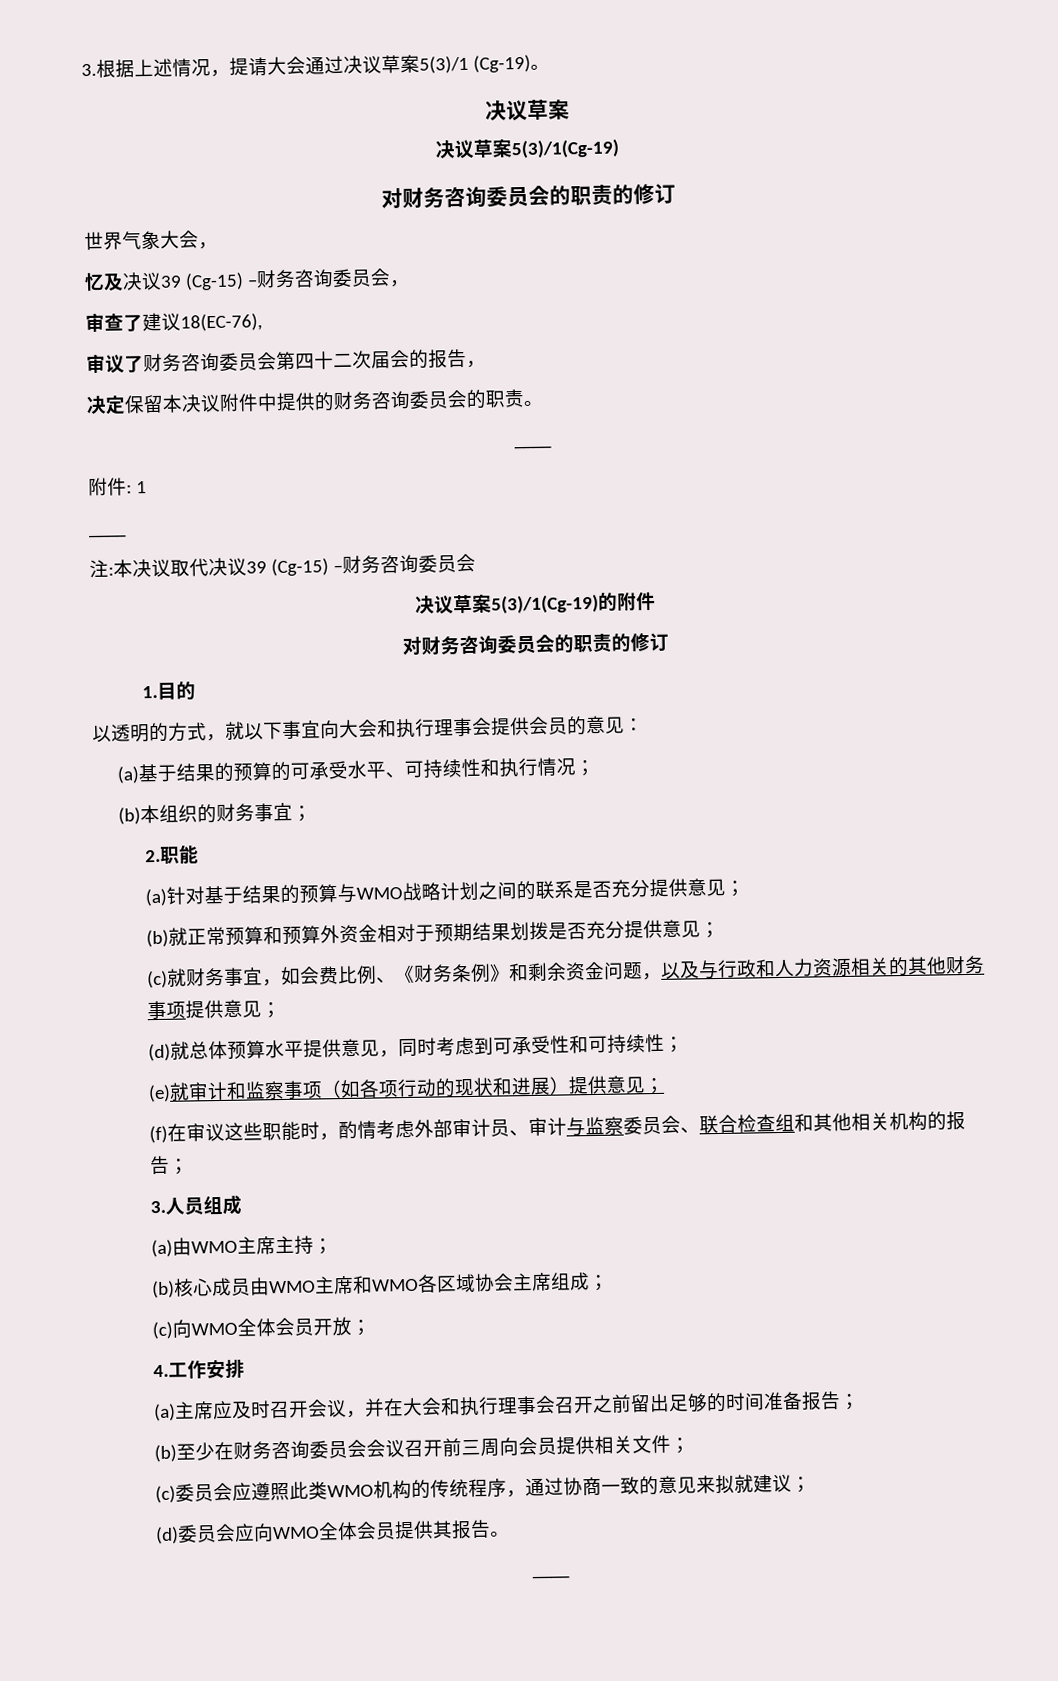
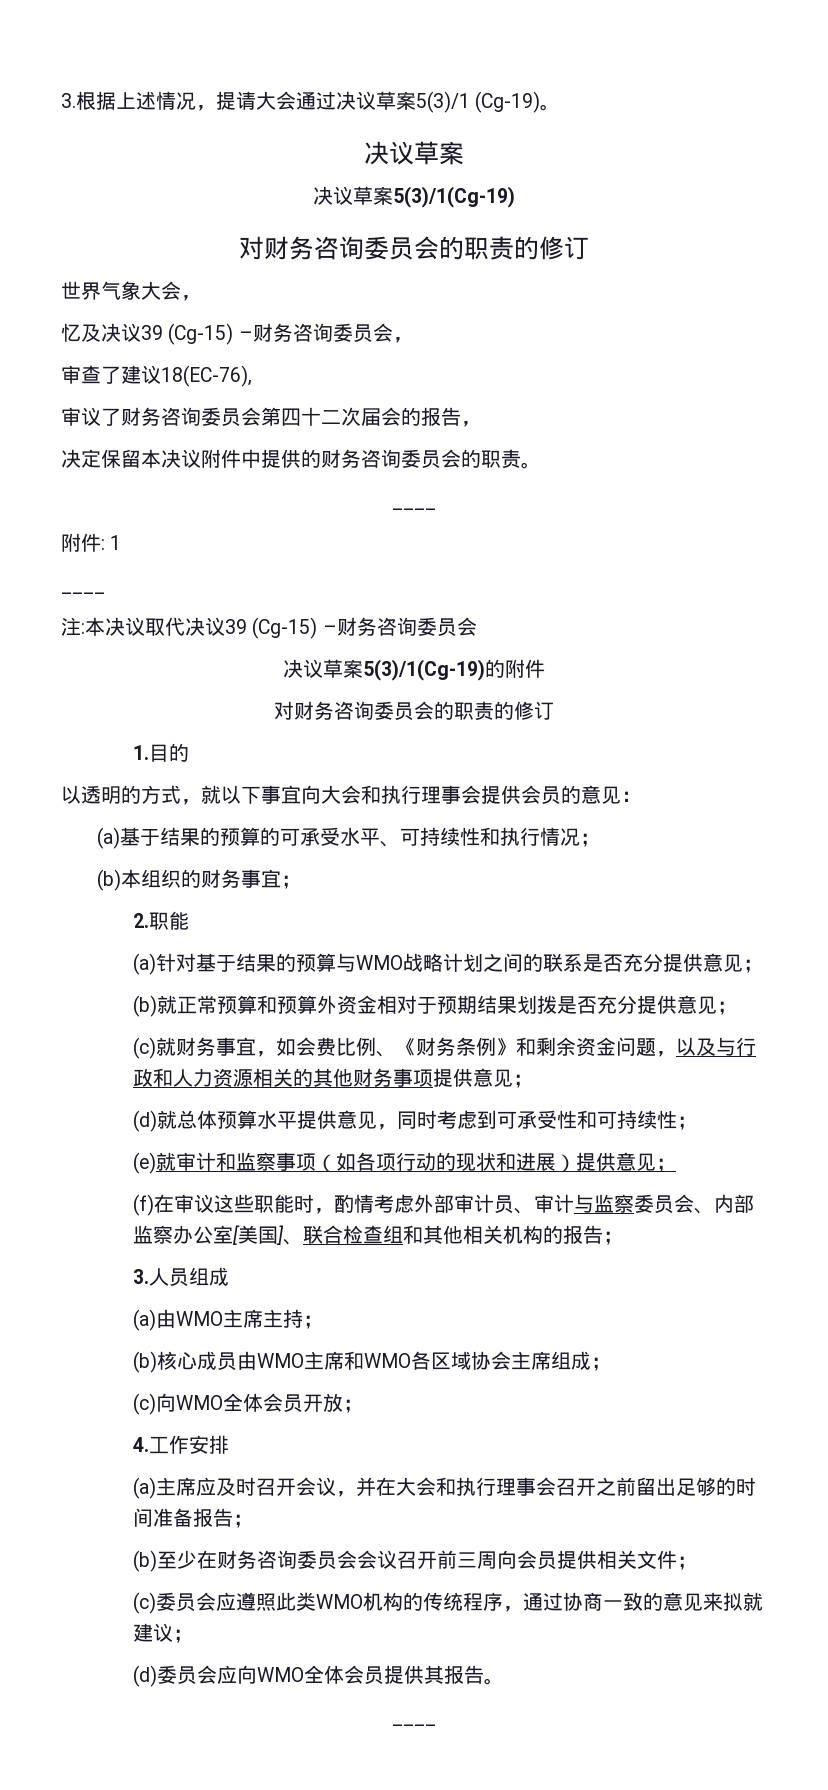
(700, 1130) none -> [713,1194,754,1213] [132,1225,303,1245] 内部监察办公室[美国]、

